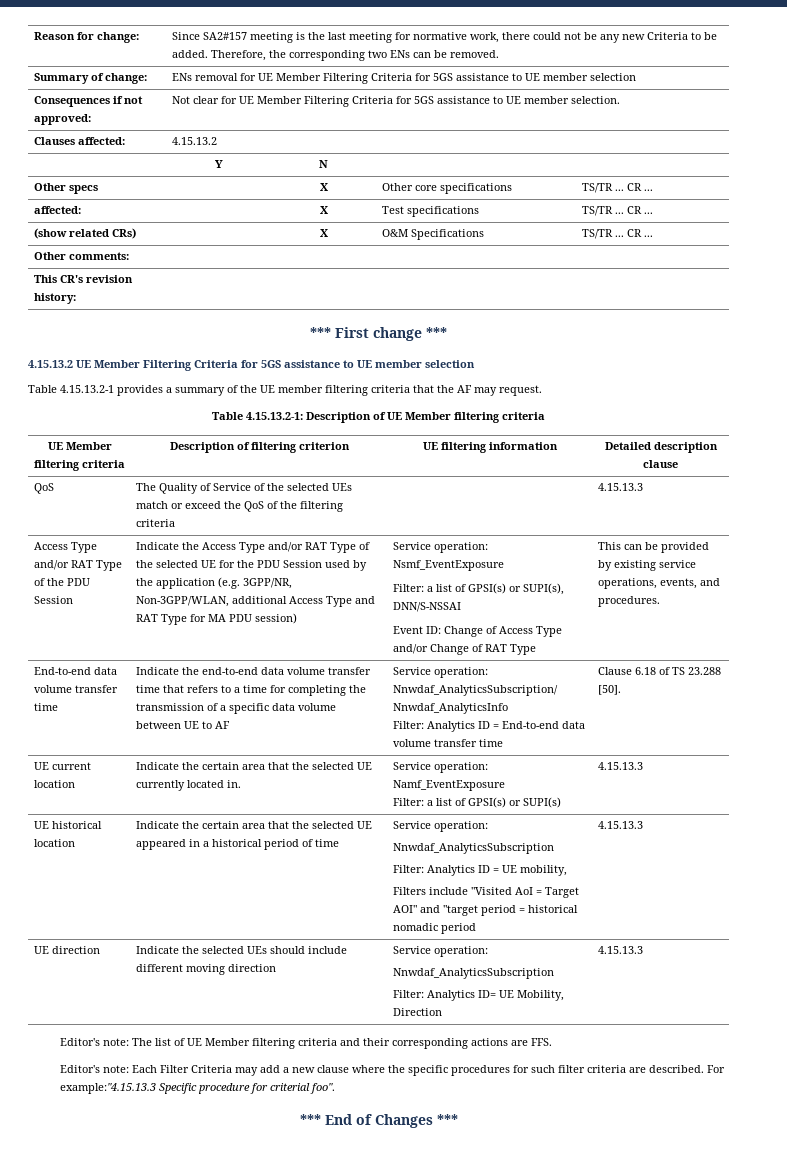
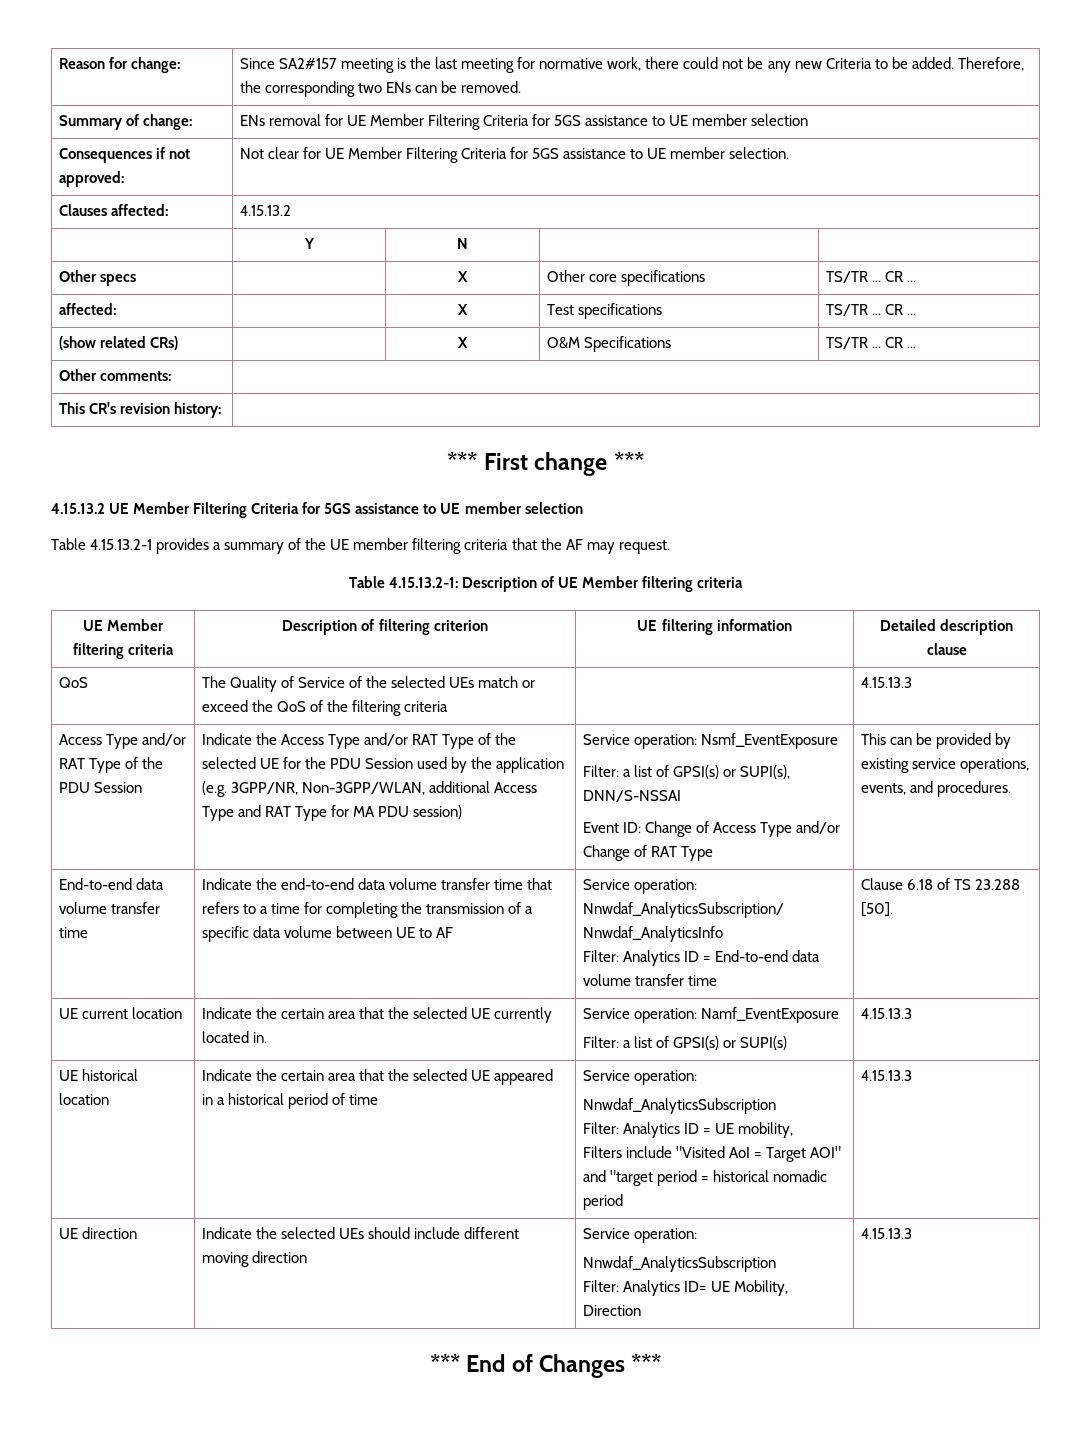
[60,1038,553,1049] [60,1065,726,1076] [60,1083,336,1094] // Editor's note: The list of UE Member filtering criteria and their corresponding actions are FFS. // Editor's note: Each Filter Criteria may add a new clause where the specific procedures for such filter criteria are described. For example:"4.15.13.3 Specific procedure for criterial foo". -> (912, 1233) none

